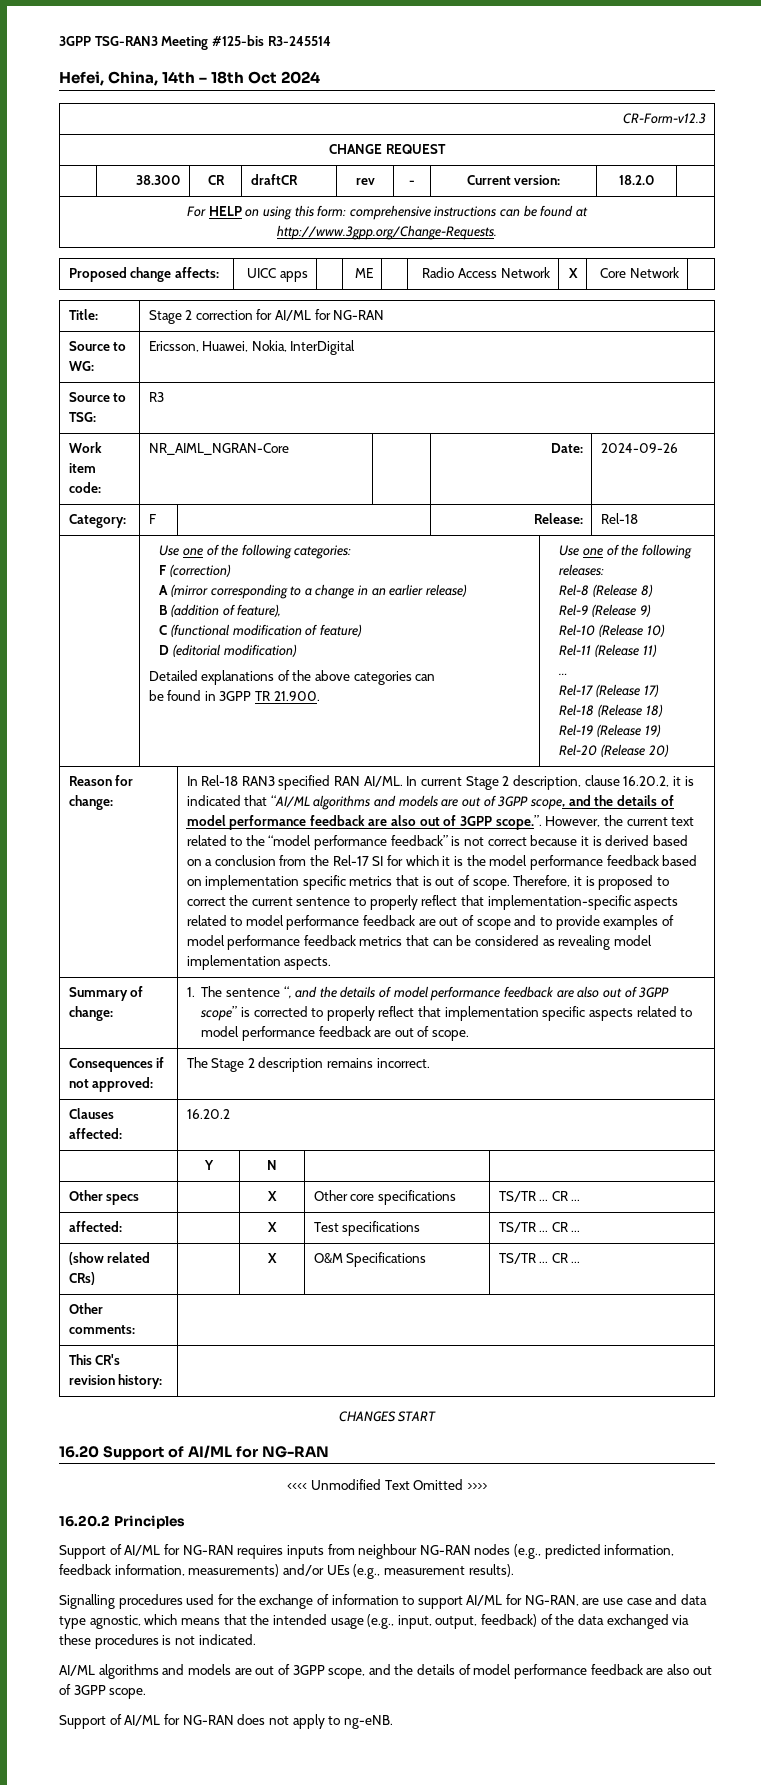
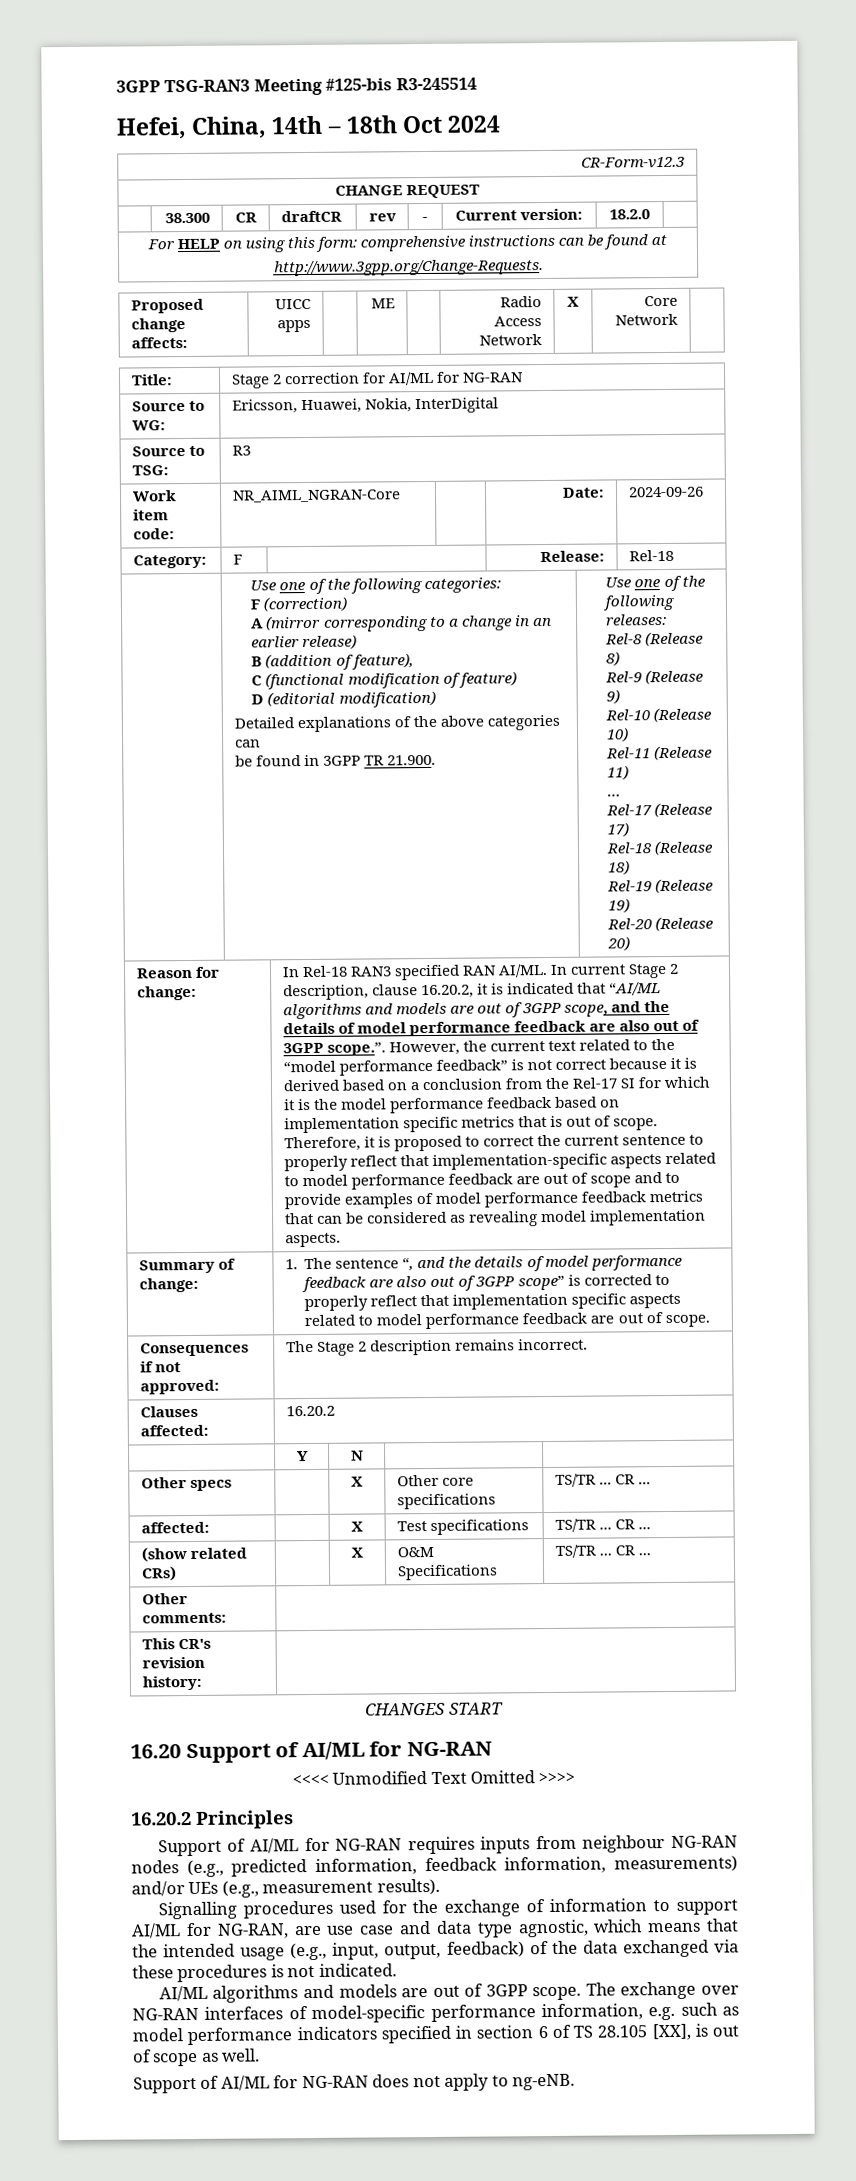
[328,1664,712,1679] [59,1684,147,1699] scope, and the details of model performance feedback are also out of 3GPP scope. -> [532,1981,739,2001] [132,2002,739,2024] [132,2023,739,2046] [133,2048,261,2067] scope. The exchange over NG-RAN interfaces of model-specific performance information, e.g. such as model performance indicators specified in section 6 of TS 28.105 [XX], is out of scope as well.

